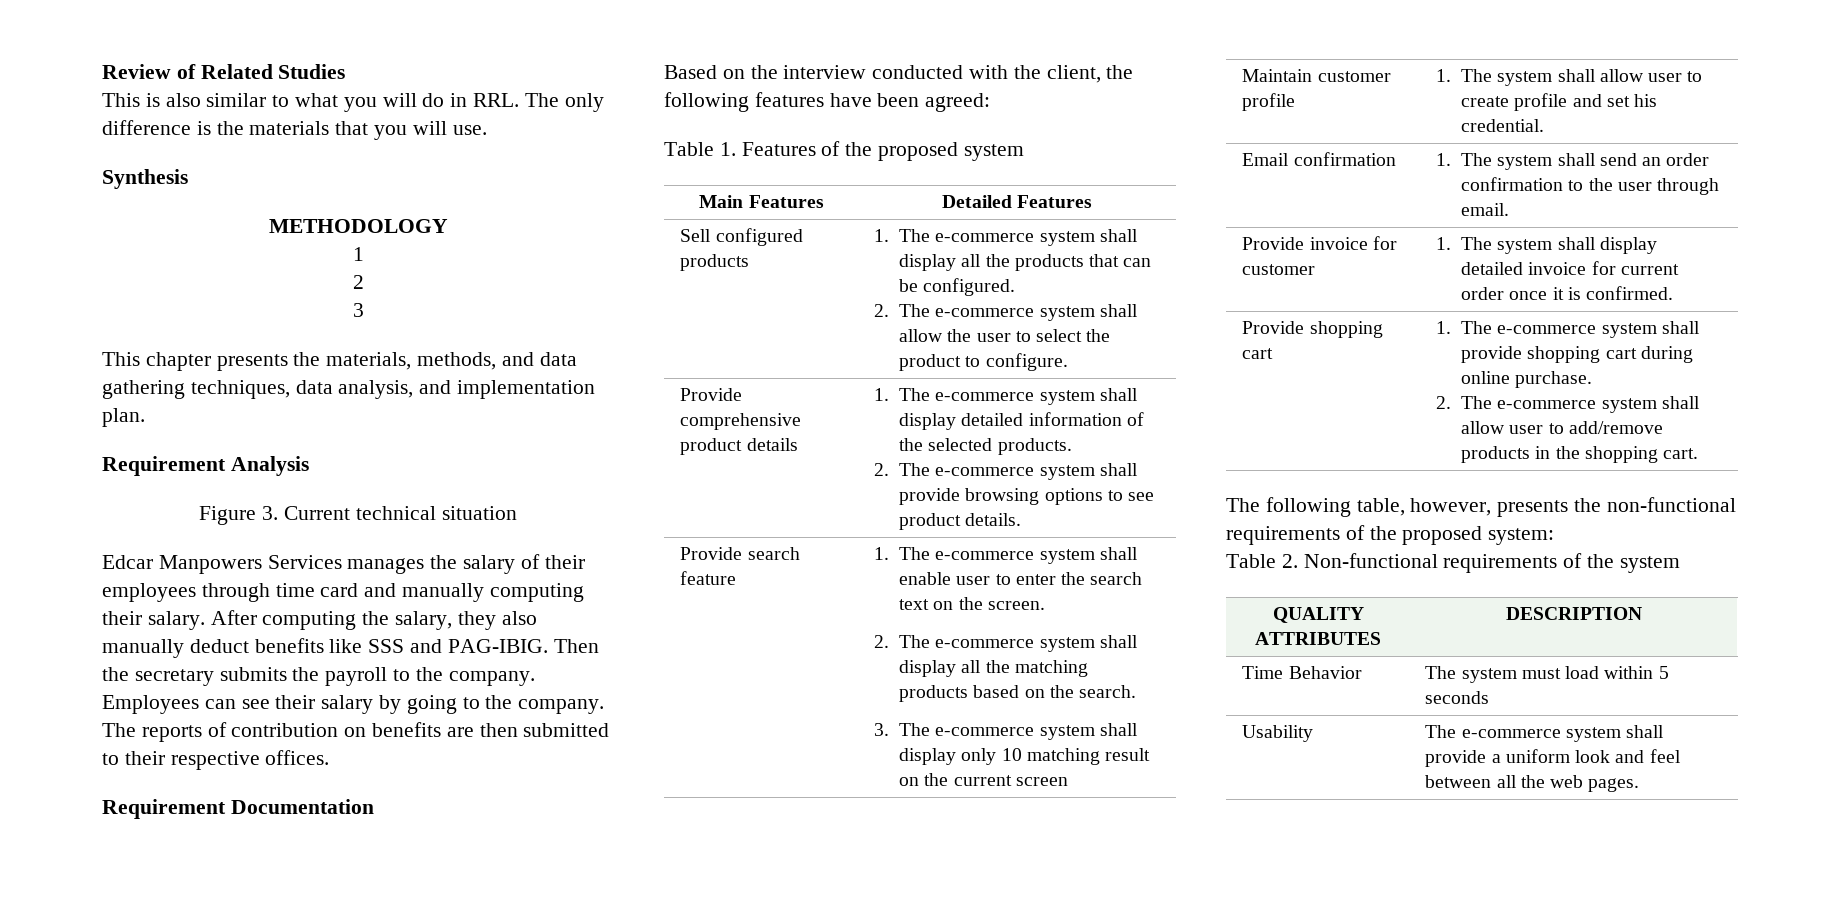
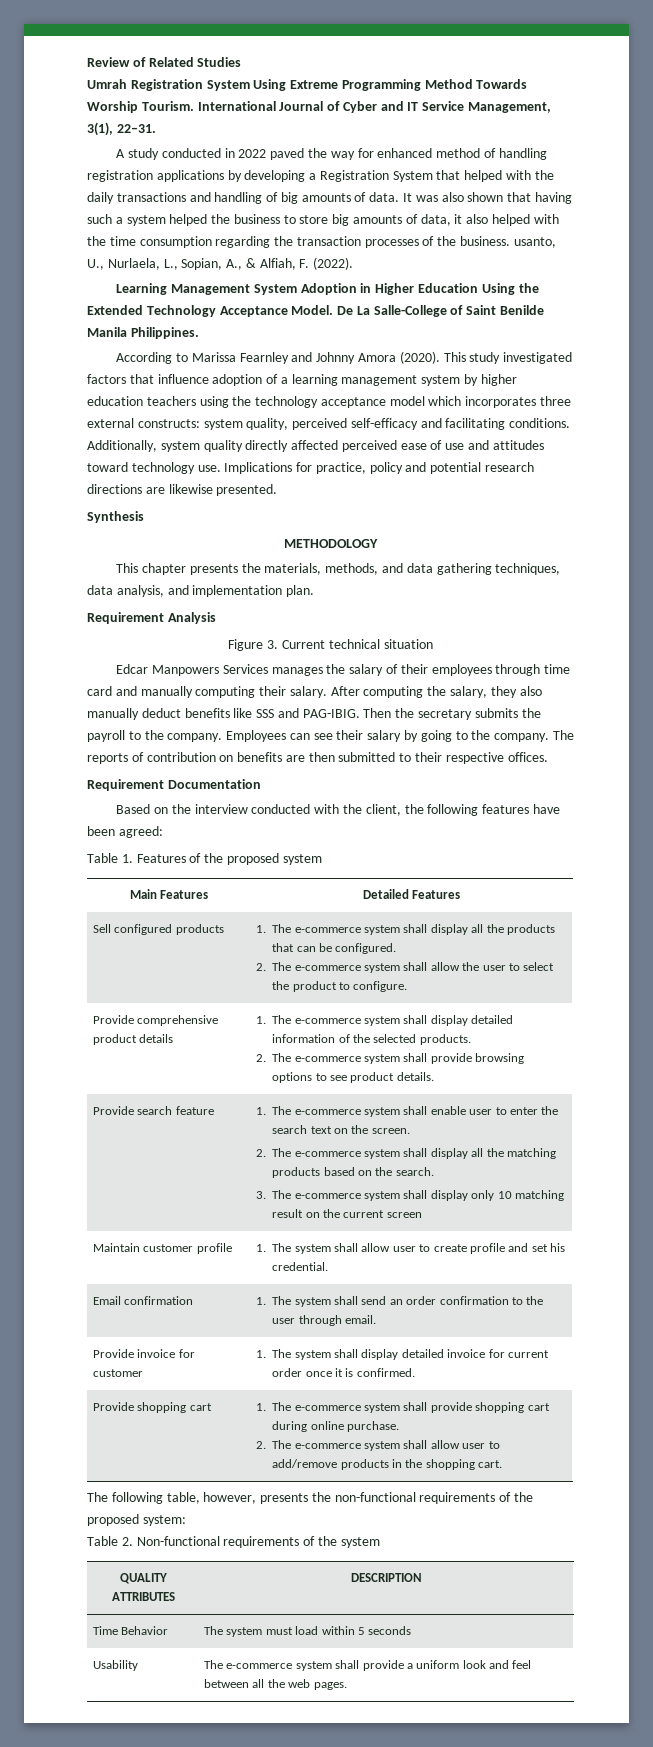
[102,93,604,112] [102,120,487,140] This is also similar to what you will do in RRL. The only difference is the materials that you will use. -> [87,79,528,91] [87,101,552,113] [87,122,156,136] [116,148,547,160] [87,170,554,182] [87,192,572,204] [87,214,559,226] [87,236,556,248] [87,257,354,270] [116,283,539,295] [87,305,545,317] [87,327,199,339] [116,351,573,364] [87,374,517,386] [87,396,572,408] [87,418,571,430] [87,440,544,452] [87,462,535,474] [87,484,278,496] Umrah Registration System Using Extreme Programming Method Towards Worship Tourism. International Journal of Cyber and IT Service Management, 3(1), 22–31. // A study conducted in 2022 paved the way for enhanced method of handling registration applications by developing a Registration System that helped with the daily transactions and handling of big amounts of data. It was also shown that having such a system helped the business to store big amounts of data, it also helped with the time consumption regarding the transaction processes of the business. usanto, U., Nurlaela, L., Sopian, A., & Alfiah, F. (2022). // Learning Management System Adoption in Higher Education Using the Extended Technology Acceptance Model. De La Salle-College of Saint Benilde Manila Philippines. // According to Marissa Fearnley and Johnny Amora (2020). This study investigated factors that influence adoption of a learning management system by higher education teachers using the technology acceptance model which incorporates three external constructs: system quality, perceived self-efficacy and facilitating conditions. Additionally, system quality directly affected perceived ease of use and attitudes toward technology use. Implications for practice, policy and potential research directions are likewise presented.
[352,247,364,261] [352,275,364,289] [352,303,364,317] // 1 // 2 // 3 -> (378, 543) none

